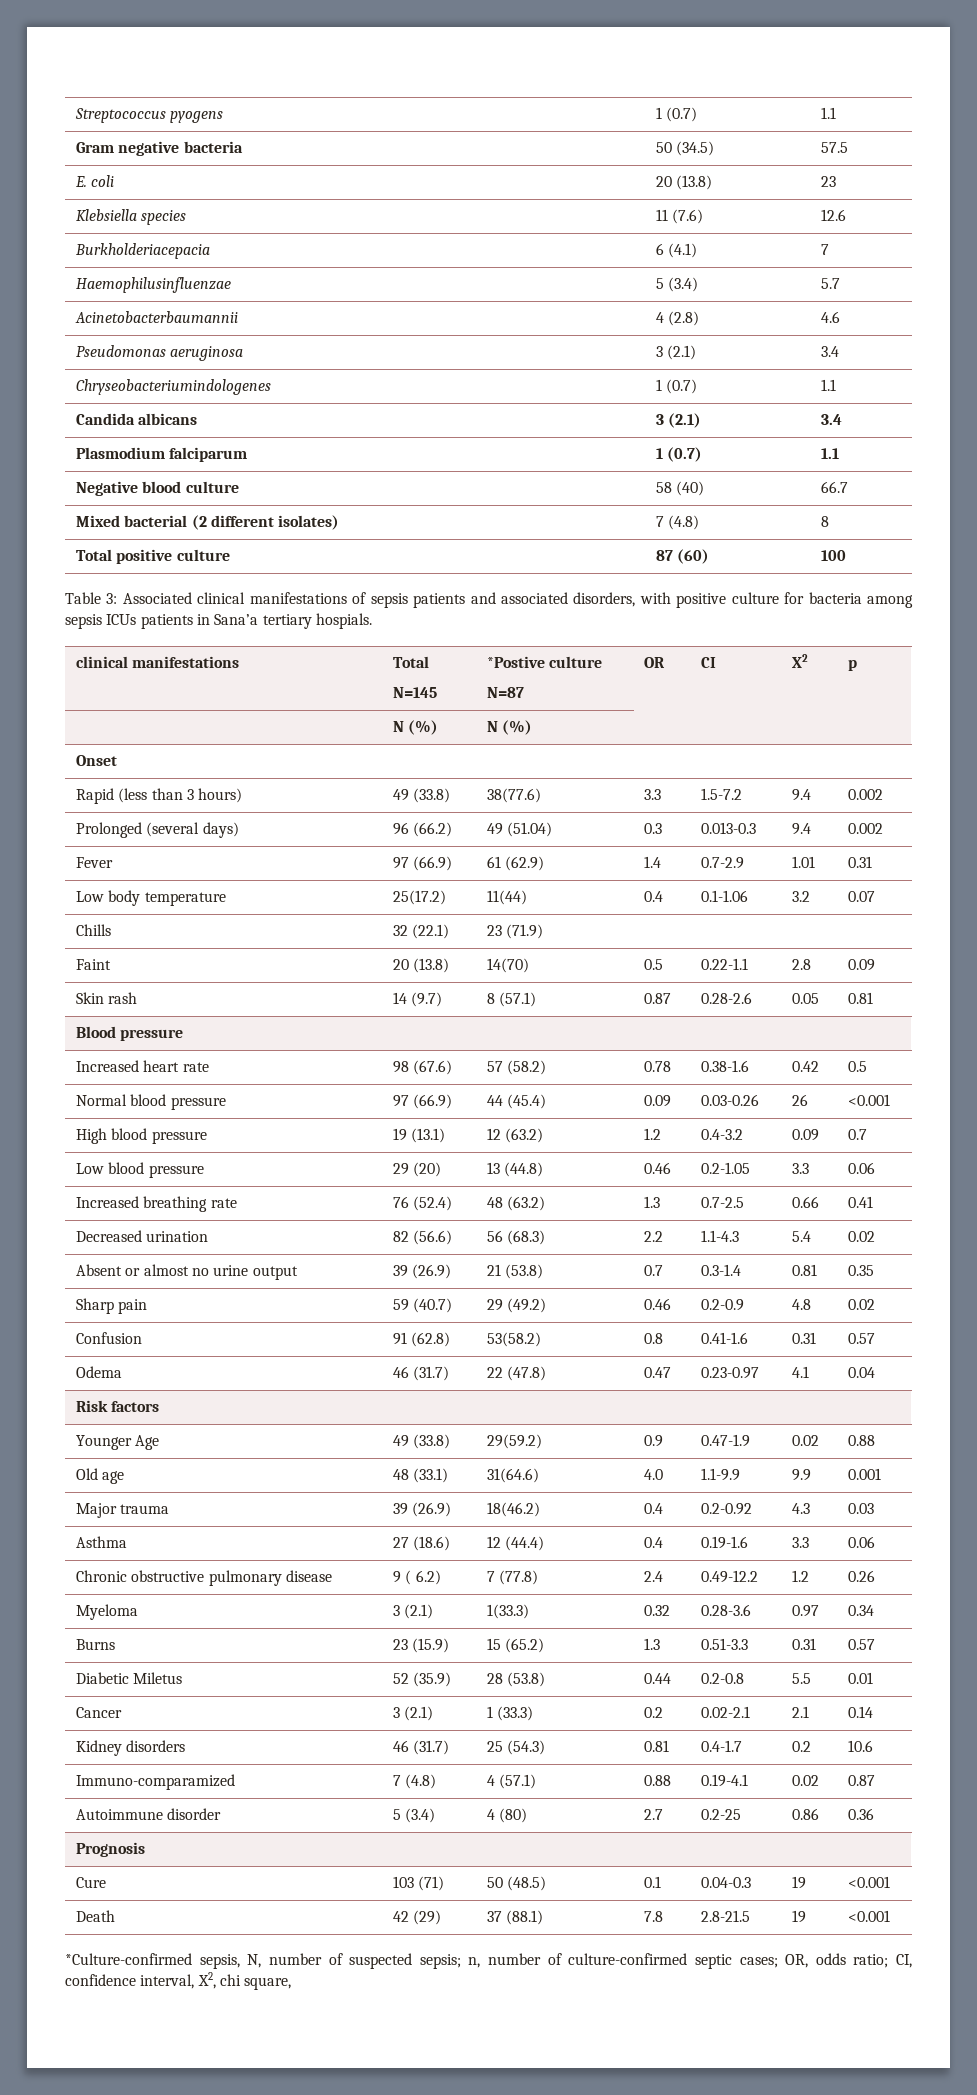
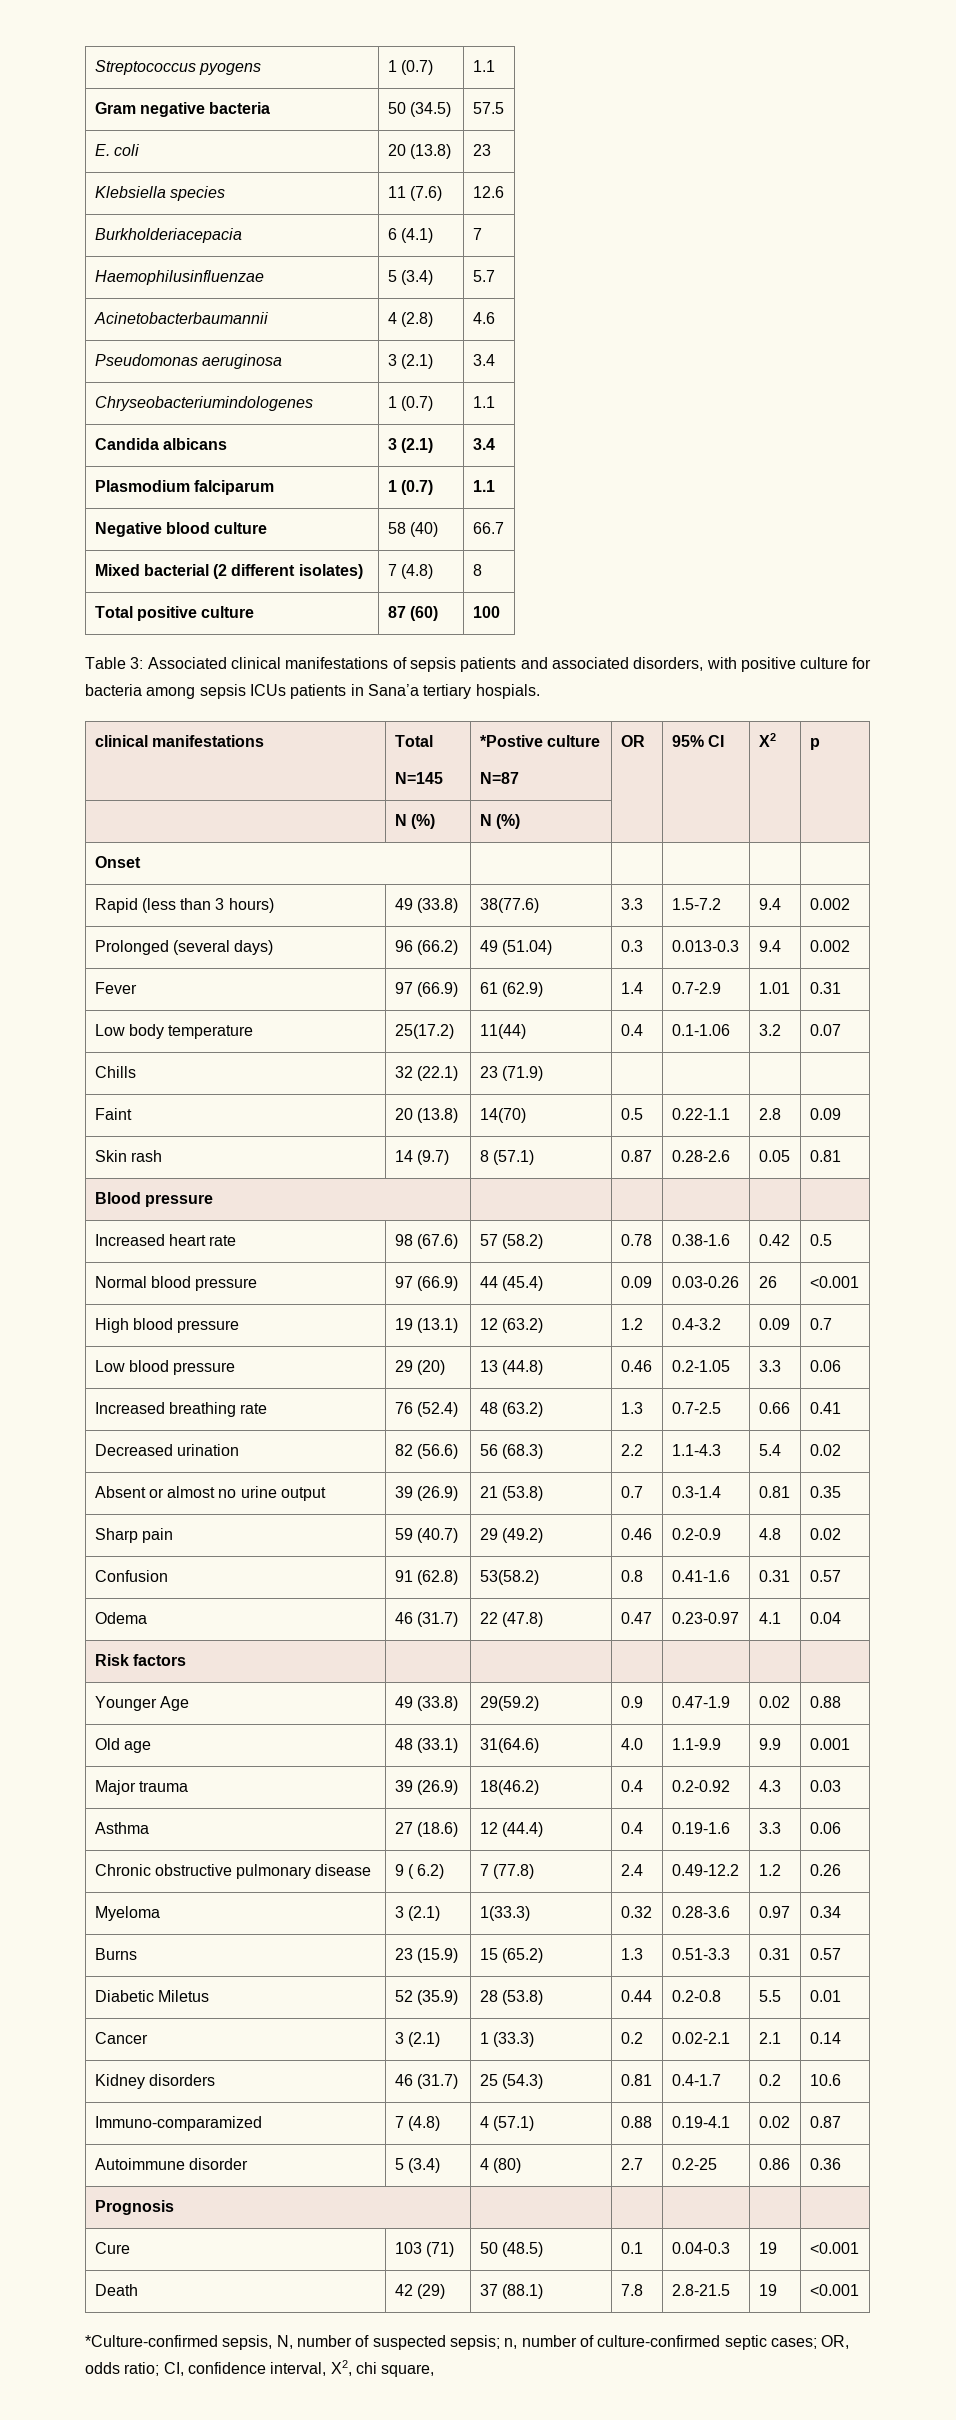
(666, 662) none -> [671,735,704,747] 95%

